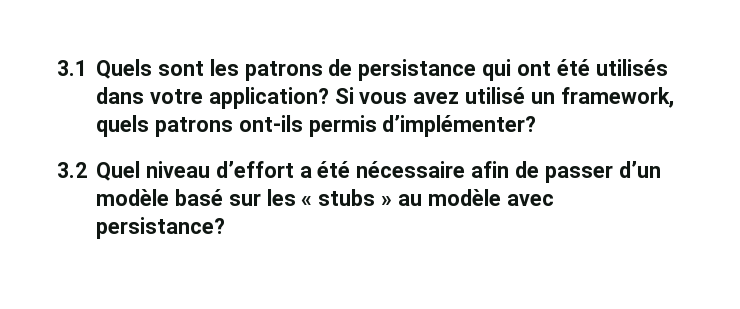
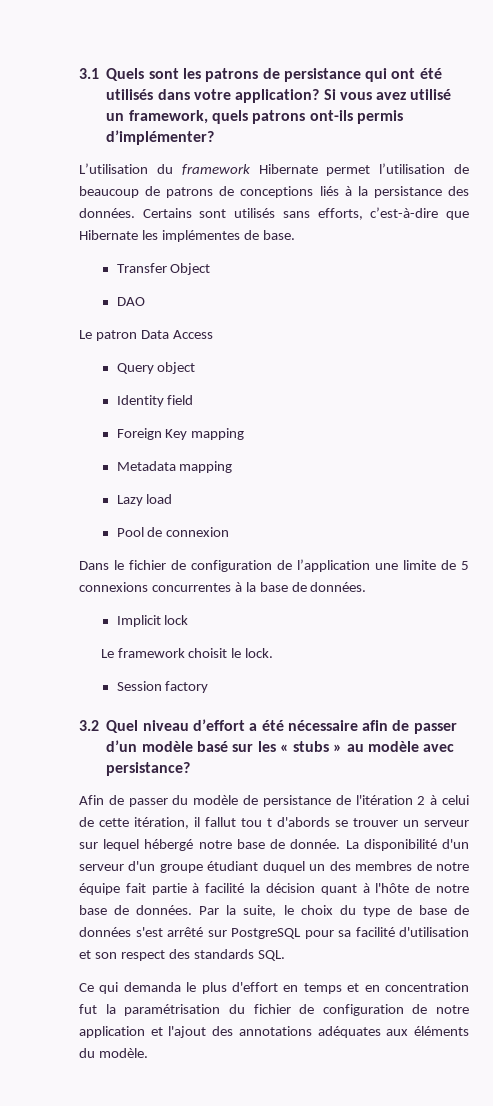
(537, 126) none -> [79,163,469,176] [79,186,469,198] [79,207,470,220] [79,230,295,242] [116,263,211,275] [116,297,145,306] [79,330,213,341] [116,362,196,374] [116,395,194,407] [116,428,245,440] [116,461,233,473] [116,494,173,506] [116,527,230,537] [79,559,469,572] [79,582,367,592] [116,615,189,627] [100,648,274,658] [116,681,209,693] // L’utilisation du framework Hibernate permet l’utilisation de beaucoup de patrons de conceptions liés à la persistance des données. Certains sont utilisés sans efforts, c’est-à-dire que Hibernate les implémentes de base. // Transfer Object // DAO // Le patron Data Access // Query object // Identity field // Foreign Key mapping // Metadata mapping // Lazy load // Pool de connexion // Dans le fichier de configuration de l’application une limite de 5 connexions concurrentes à la base de données. // Implicit lock // Le framework choisit le lock. // Session factory
(226, 228) none -> [79,795,469,807] [79,817,469,829] [79,839,470,851] [79,861,470,873] [79,883,469,895] [79,905,469,917] [79,927,469,939] [79,949,285,961] [79,982,469,994] [79,1004,469,1016] [79,1026,469,1038] [79,1048,148,1058] // Afin de passer du modèle de persistance de l'itération 2 à celui de cette itération, il fallut tou t d'abords se trouver un serveur sur lequel hébergé notre base de donnée. La disponibilité d'un serveur d'un groupe étudiant duquel un des membres de notre équipe fait partie à facilité la décision quant à l'hôte de notre base de données. Par la suite, le choix du type de base de données s'est arrêté sur PostgreSQL pour sa facilité d'utilisation et son respect des standards SQL. // Ce qui demanda le plus d'effort en temps et en concentration fut la paramétrisation du fichier de configuration de notre application et l'ajout des annotations adéquates aux éléments du modèle.

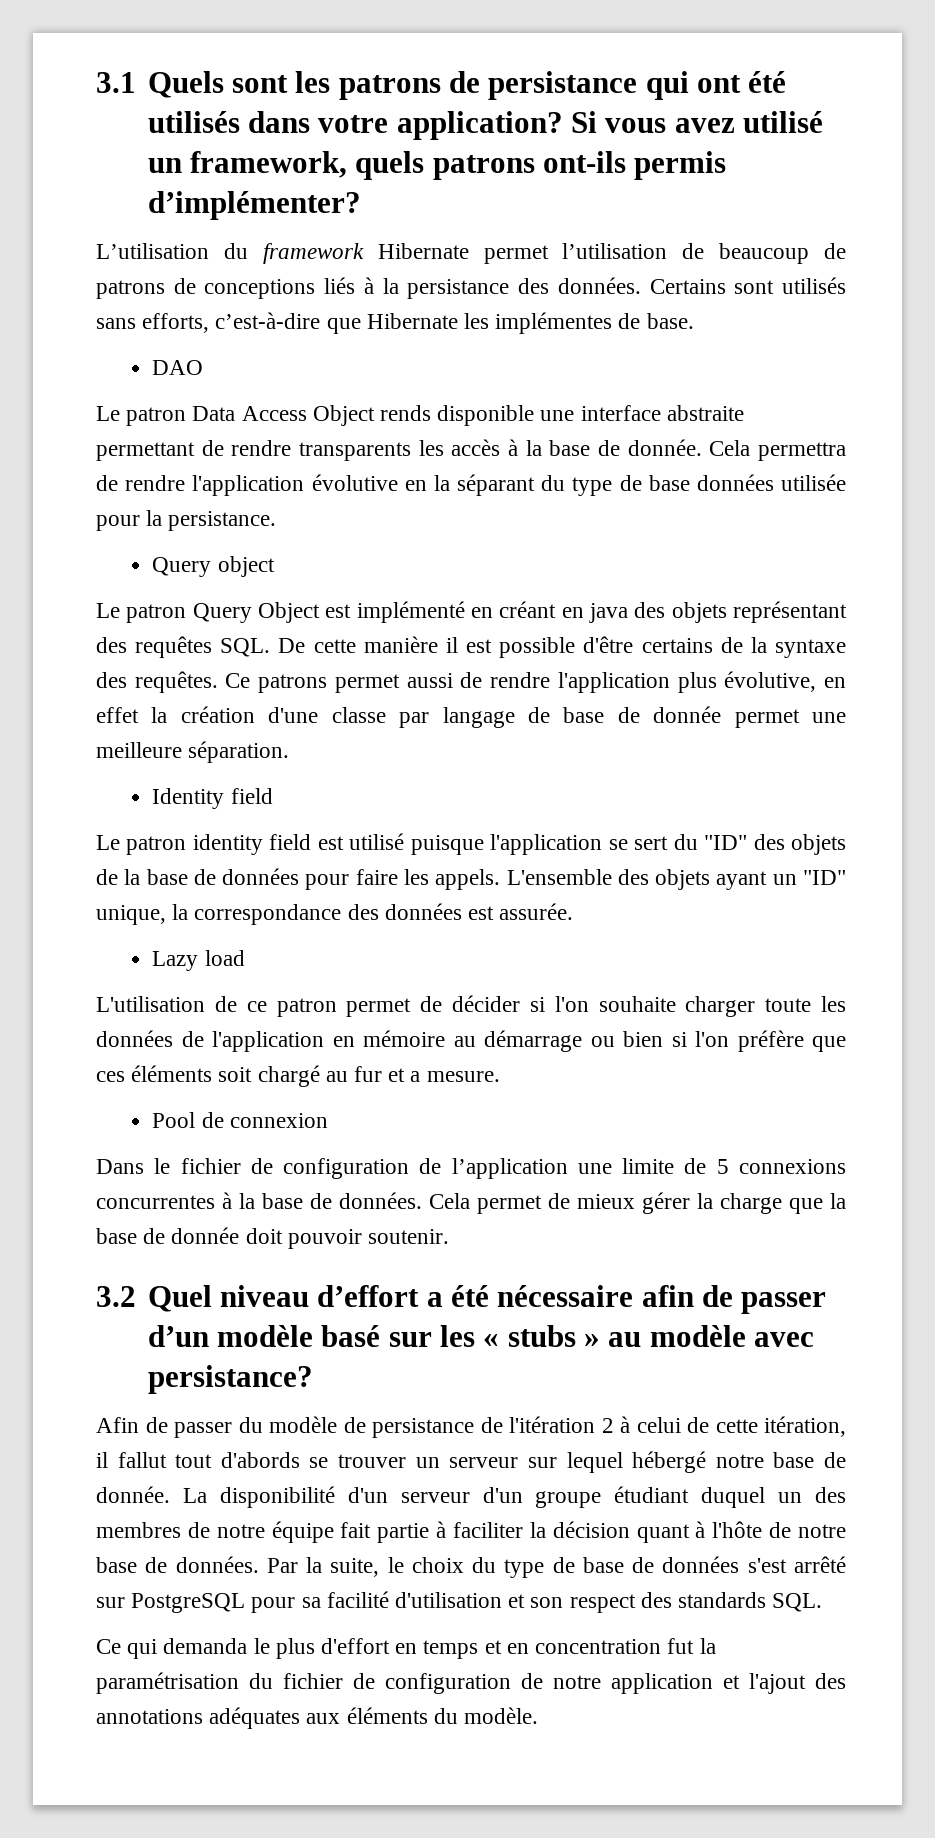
[116,263,211,275] // Transfer Object -> (694, 321) none
[116,362,196,374] [116,395,194,407] [116,428,245,440] [116,461,233,473] [116,494,173,506] // Query object // Identity field // Foreign Key mapping // Metadata mapping // Lazy load -> [312,405,744,426] [96,439,846,461] [96,474,846,496] [96,510,277,531] [152,556,275,577] [96,601,847,623] [96,636,846,658] [96,671,847,693] [96,706,846,728] [96,741,290,763] [152,788,273,809] [96,833,846,855] [96,868,847,890] [96,903,574,925] [152,950,245,971] [96,995,846,1017] [96,1030,846,1052] [96,1065,500,1087] Object rends disponible une interface abstraite permettant de rendre transparents les accès à la base de donnée. Cela permettra de rendre l'application évolutive en la séparant du type de base données utilisée pour la persistance. // Query object // Le patron Query Object est implémenté en créant en java des objets représentant des requêtes SQL. De cette manière il est possible d'être certains de la syntaxe des requêtes. Ce patrons permet aussi de rendre l'application plus évolutive, en effet la création d'une classe par langage de base de donnée permet une meilleure séparation. // Identity field // Le patron identity field est utilisé puisque l'application se sert du "ID" des objets de la base de données pour faire les appels. L'ensemble des objets ayant un "ID" unique, la correspondance des données est assurée. // Lazy load // L'utilisation de ce patron permet de décider si l'on souhaite charger toute les données de l'application en mémoire au démarrage ou bien si l'on préfère que ces éléments soit chargé au fur et a mesure.
[116,615,189,627] [100,648,274,658] [116,681,209,693] // Implicit lock // Le framework choisit le lock. // Session factory -> [429,1192,846,1214] [96,1227,450,1249] Cela permet de mieux gérer la charge que la base de donnée doit pouvoir soutenir.
[241,818,272,827] tou t -> [175,1454,213,1468] tout
[205,883,245,893] facilité -> [452,1522,523,1538] faciliter

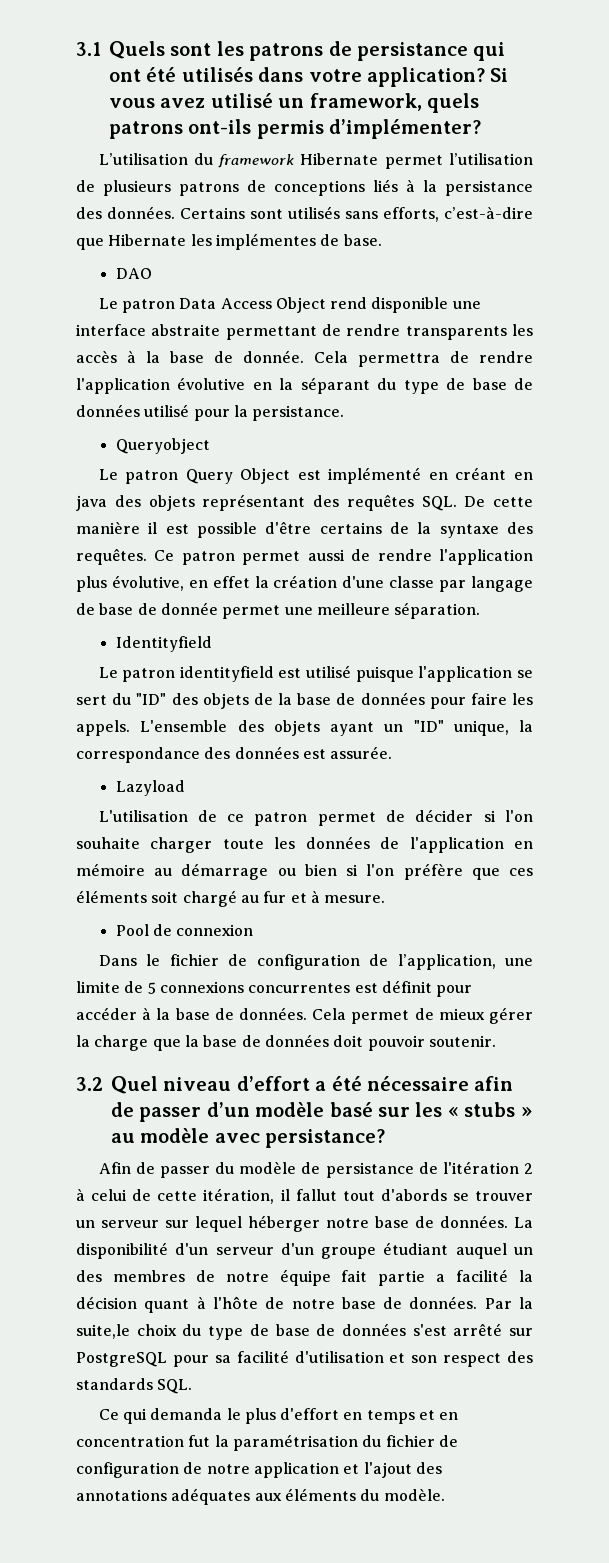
[719,243,846,264] beaucoup de -> [103,180,171,196] plusieurs
[380,405,432,421] rends -> [330,297,368,309] rend
[696,474,846,491] données utilisée -> [514,378,534,390] [76,404,190,417] de données utilisé
[152,556,275,577] Query object -> [115,438,210,454] Queryobject
[258,674,328,693] patrons -> [181,551,235,565] patron
[152,788,273,809] [96,834,312,855] Identity field // Le patron identity field -> [115,636,212,652] [98,666,274,682] Identityfield // Le patron identityfield
[152,950,245,971] Lazy load -> [115,780,185,796] Lazyload
[410,1071,421,1082] a -> [310,890,320,903] à
[451,1158,568,1179] l’application -> [397,954,496,970] l’application,
(215, 1202) none -> [354,980,473,997] [76,1007,137,1020] est définit pour accéder
[171,1227,240,1244] donnée -> [264,1034,329,1047] données
[632,1451,847,1473] [96,1486,170,1503] hébergé notre base de donnée. -> [248,1215,508,1232] héberger notre base de données.
[701,1487,766,1508] duquel -> [455,1243,507,1259] auquel
[436,1521,523,1538] à faciliter -> [436,1269,509,1282] a facilité
[330,1557,404,1577] suite, le -> [76,1324,130,1339] suite,le

